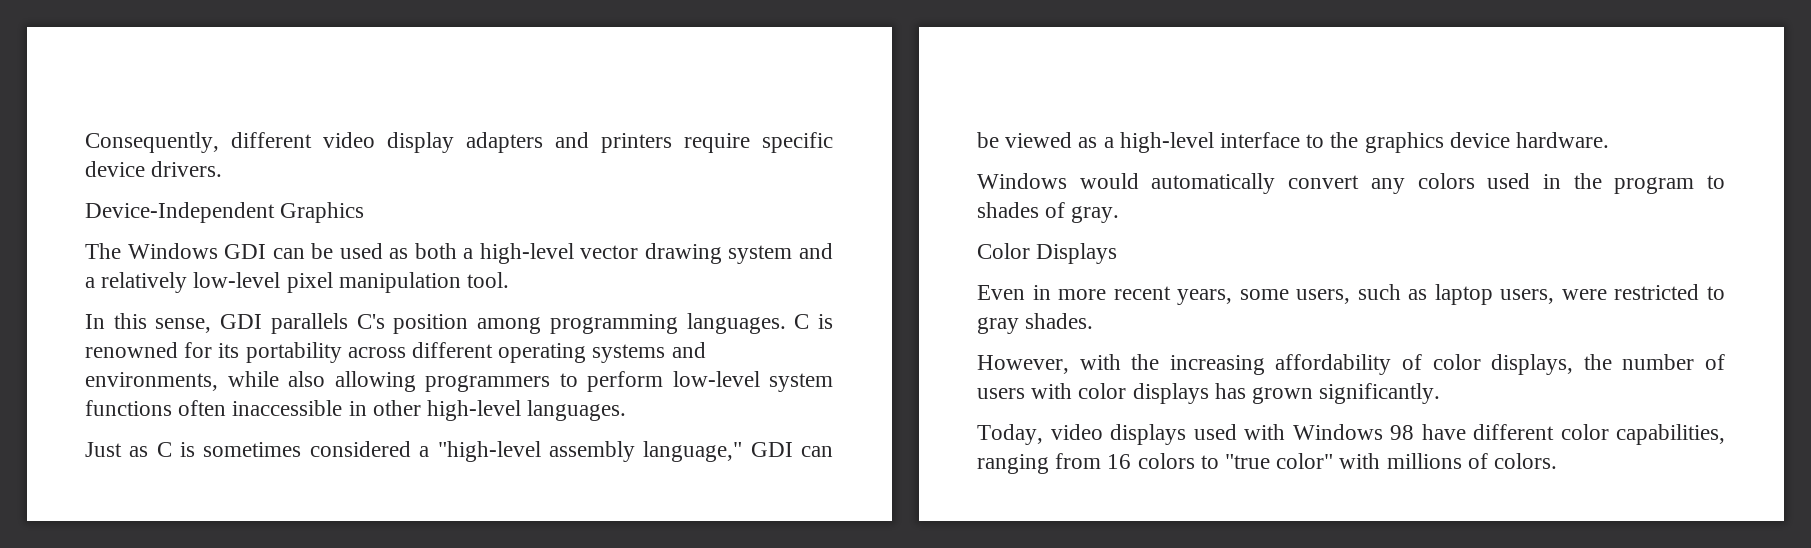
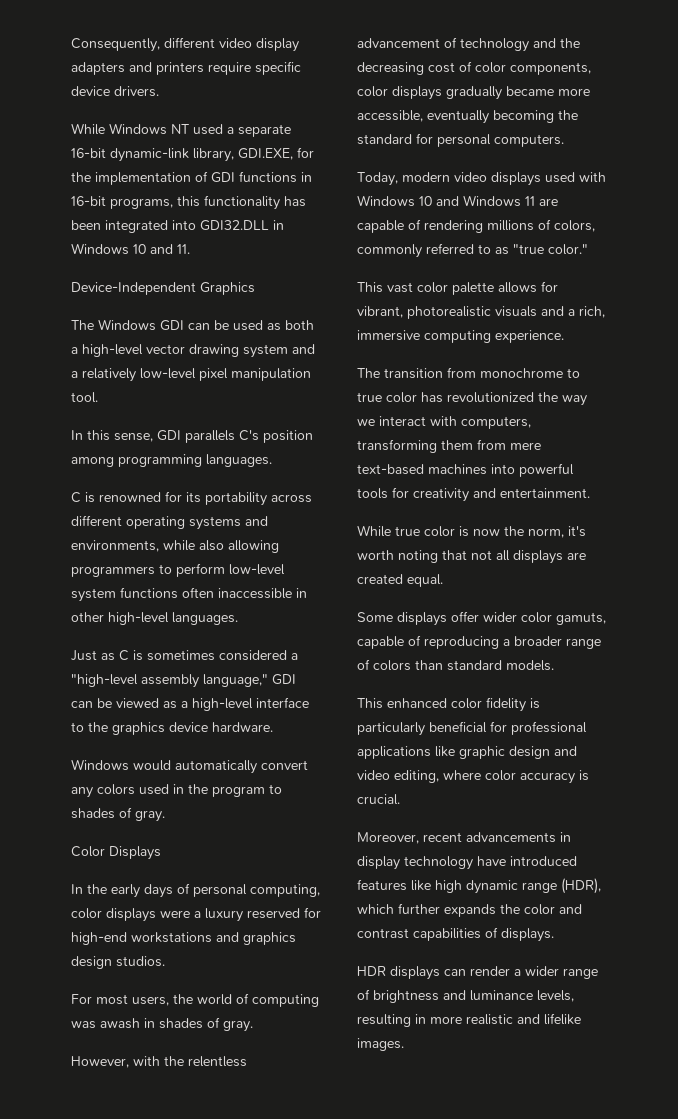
(223, 169) none -> [71,123,291,137] [71,147,314,162] [71,171,312,185] [71,195,306,210] [71,220,284,233] [71,243,190,255] // While Windows NT used a separate 16-bit dynamic-link library, GDI.EXE, for the implementation of GDI functions in 16-bit programs, this functionality has been integrated into GDI32.DLL in Windows 10 and 11.
(786, 323) none -> (272, 460) //
[977,284,1725,305] [977,313,1094,334] [977,354,1725,375] [977,383,1441,404] Even in more recent years, some users, such as laptop users, were restricted to gray shades. // However, with the increasing affordability of color displays, the number of users with color displays has grown significantly. -> [71,883,320,898] [71,907,321,922] [71,932,296,945] [71,956,165,969] [71,993,319,1007] [71,1017,253,1032] [71,1056,247,1068] [357,37,580,52] [357,61,591,75] [357,86,590,100] [357,110,578,124] [357,133,564,147] In the early days of personal computing, color displays were a luxury reserved for high-end workstations and graphics design studios. // For most users, the world of computing was awash in shades of gray. // However, with the relentless advancement of technology and the decreasing cost of color components, color displays gradually became more accessible, eventually becoming the standard for personal computers.
(1043, 434) none -> [402,172,450,182] modern
[1390,424,1725,445] [977,453,1558,474] 98 have different color capabilities, ranging from 16 colors to "true color" with millions of colors. -> [419,195,558,207] [357,219,595,233] [357,243,588,258] [357,281,558,295] [357,306,605,319] [357,330,564,343] [357,367,580,379] [357,392,587,406] [357,416,531,429] [357,439,541,453] [357,463,574,477] [357,487,590,502] [357,525,586,538] [357,550,586,564] [357,574,443,587] [357,611,606,626] [357,635,601,649] [357,659,554,671] [357,697,540,712] [357,721,587,736] [357,746,577,759] [357,770,589,784] [357,794,400,805] [357,832,571,844] [357,856,577,870] [357,878,601,894] [357,903,582,917] [357,927,554,942] [357,966,598,980] [357,989,574,1003] [357,1013,581,1027] [357,1038,404,1051] 10 and Windows 11 are capable of rendering millions of colors, commonly referred to as "true color." // This vast color palette allows for vibrant, photorealistic visuals and a rich, immersive computing experience. // The transition from monochrome to true color has revolutionized the way we interact with computers, transforming them from mere text-based machines into powerful tools for creativity and entertainment. // While true color is now the norm, it's worth noting that not all displays are created equal. // Some displays offer wider color gamuts, capable of reproducing a broader range of colors than standard models. // This enhanced color fidelity is particularly beneficial for professional applications like graphic design and video editing, where color accuracy is crucial. // Moreover, recent advancements in display technology have introduced features like high dynamic range (HDR), which further expands the color and contrast capabilities of displays. // HDR displays can render a wider range of brightness and luminance levels, resulting in more realistic and lifelike images.

